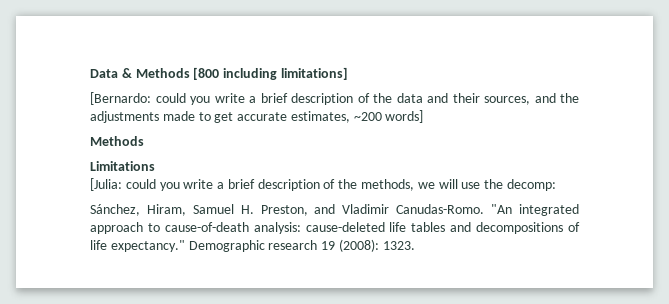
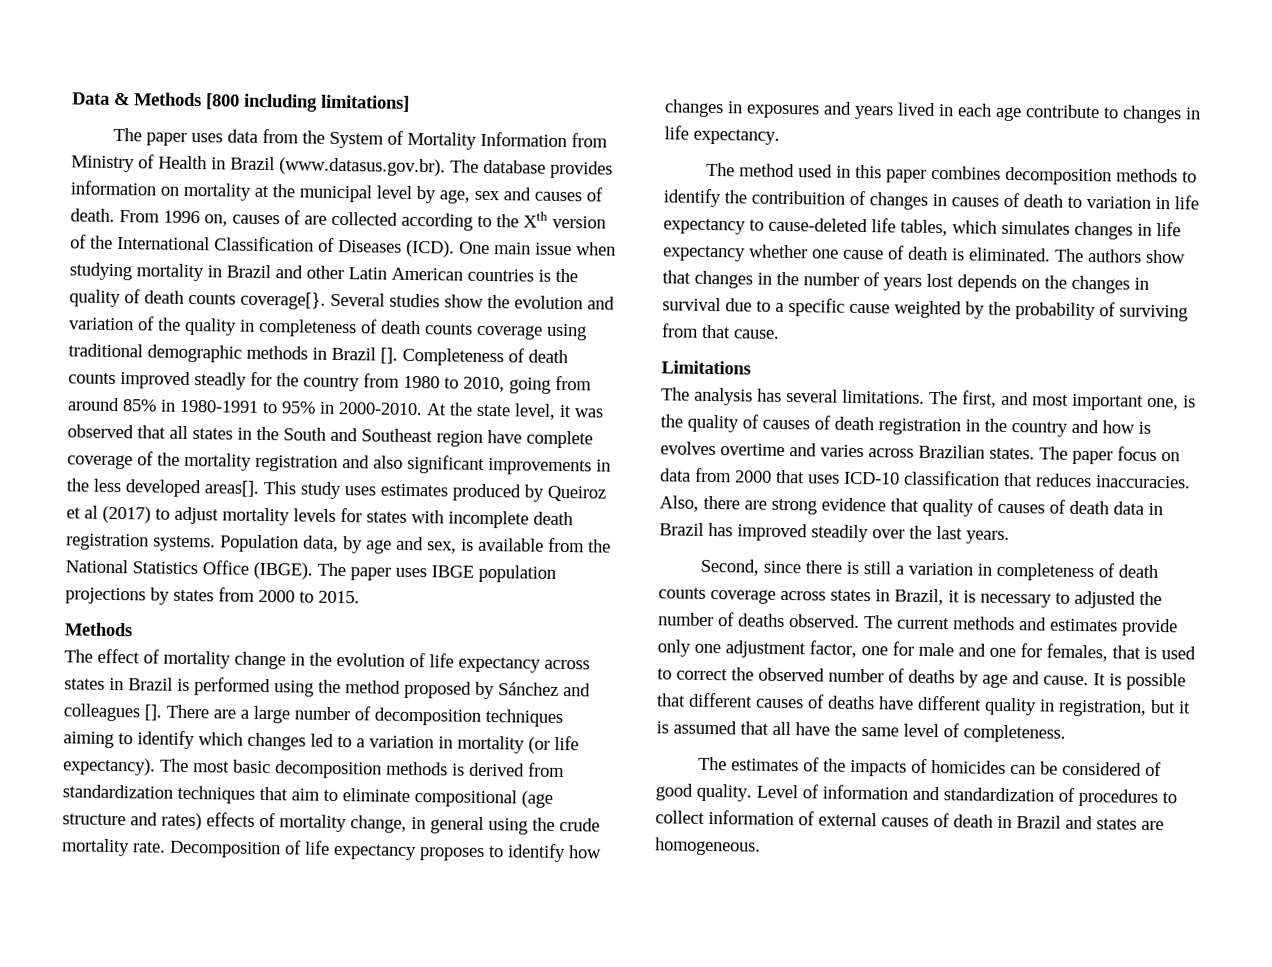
[90,92,579,105] [90,110,424,123] [90,136,144,146] [90,161,155,171] [90,178,556,191] [90,204,579,216] [90,222,581,234] [90,239,415,252] [Bernardo: could you write a brief description of the data and their sources, and the adjustments made to get accurate estimates, ~200 words] // Methods // Limitations // [Julia: could you write a brief description of the methods, we will use the decomp: // Sánchez, Hiram, Samuel H. Preston, and Vladimir Canudas-Romo. "An integrated approach to cause-of-death analysis: cause-deleted life tables and decompositions of life expectancy." Demographic research 19 (2008): 1323. -> [113,127,609,150] [71,154,613,179] [70,180,603,204] [70,208,606,231] [70,234,616,258] [69,262,578,283] [69,289,615,310] [69,316,587,341] [68,343,568,367] [68,371,592,394] [67,397,604,420] [67,424,593,449] [67,451,611,476] [66,478,606,502] [66,505,573,529] [66,533,611,554] [65,559,556,583] [65,587,360,605] [64,622,133,637] [64,648,590,673] [64,677,591,700] [63,703,563,728] [63,730,579,754] [63,757,565,779] [62,784,553,808] [62,812,600,835] [61,838,602,863] [664,99,1201,124] [664,125,780,145] [706,162,1198,186] [663,188,1199,210] [663,217,1181,240] [663,244,1186,264] [662,270,1149,294] [662,297,1188,322] [661,323,780,339] [661,360,751,375] [661,387,1196,411] [660,414,1151,437] [660,441,1180,465] [660,467,1191,489] [659,495,1163,517] [659,522,1010,545] [700,558,1159,582] [658,587,1162,609] [658,612,1178,637] [657,639,1196,662] [657,667,1186,691] [657,692,1191,717] [656,720,1066,743] [698,756,1163,777] [655,783,1177,808] [655,810,1164,831] [655,837,761,856] The paper uses data from the System of Mortality Information from Ministry of Health in Brazil (www.datasus.gov.br). The database provides information on mortality at the municipal level by age, sex and causes of death. From 1996 on, causes of are collected according to the Xth version of the International Classification of Diseases (ICD). One main issue when studying mortality in Brazil and other Latin American countries is the quality of death counts coverage[}. Several studies show the evolution and variation of the quality in completeness of death counts coverage using traditional demographic methods in Brazil []. Completeness of death counts improved steadly for the country from 1980 to 2010, going from around 85% in 1980-1991 to 95% in 2000-2010. At the state level, it was observed that all states in the South and Southeast region have complete coverage of the mortality registration and also significant improvements in the less developed areas[]. This study uses estimates produced by Queiroz et al (2017) to adjust mortality levels for states with incomplete death registration systems. Population data, by age and sex, is available from the National Statistics Office (IBGE). The paper uses IBGE population projections by states from 2000 to 2015. // Methods // The effect of mortality change in the evolution of life expectancy across states in Brazil is performed using the method proposed by Sánchez and colleagues []. There are a large number of decomposition techniques aiming to identify which changes led to a variation in mortality (or life expectancy). The most basic decomposition methods is derived from standardization techniques that aim to eliminate compositional (age structure and rates) effects of mortality change, in general using the crude mortality rate. Decomposition of life expectancy proposes to identify how changes in exposures and years lived in each age contribute to changes in life expectancy. // The method used in this paper combines decomposition methods to identify the contribuition of changes in causes of death to variation in life expectancy to cause-deleted life tables, which simulates changes in life expectancy whether one cause of death is eliminated. The authors show that changes in the number of years lost depends on the changes in survival due to a specific cause weighted by the probability of surviving from that cause. // Limitations // The analysis has several limitations. The first, and most important one, is the quality of causes of death registration in the country and how is evolves overtime and varies across Brazilian states. The paper focus on data from 2000 that uses ICD-10 classification that reduces inaccuracies. Also, there are strong evidence that quality of causes of death data in Brazil has improved steadily over the last years. // Second, since there is still a variation in completeness of death counts coverage across states in Brazil, it is necessary to adjusted the number of deaths observed. The current methods and estimates provide only one adjustment factor, one for male and one for females, that is used to correct the observed number of deaths by age and cause. It is possible that different causes of deaths have different quality in registration, but it is assumed that all have the same level of completeness. // The estimates of the impacts of homicides can be considered of good quality. Level of information and standardization of procedures to collect information of external causes of death in Brazil and states are homogeneous.

